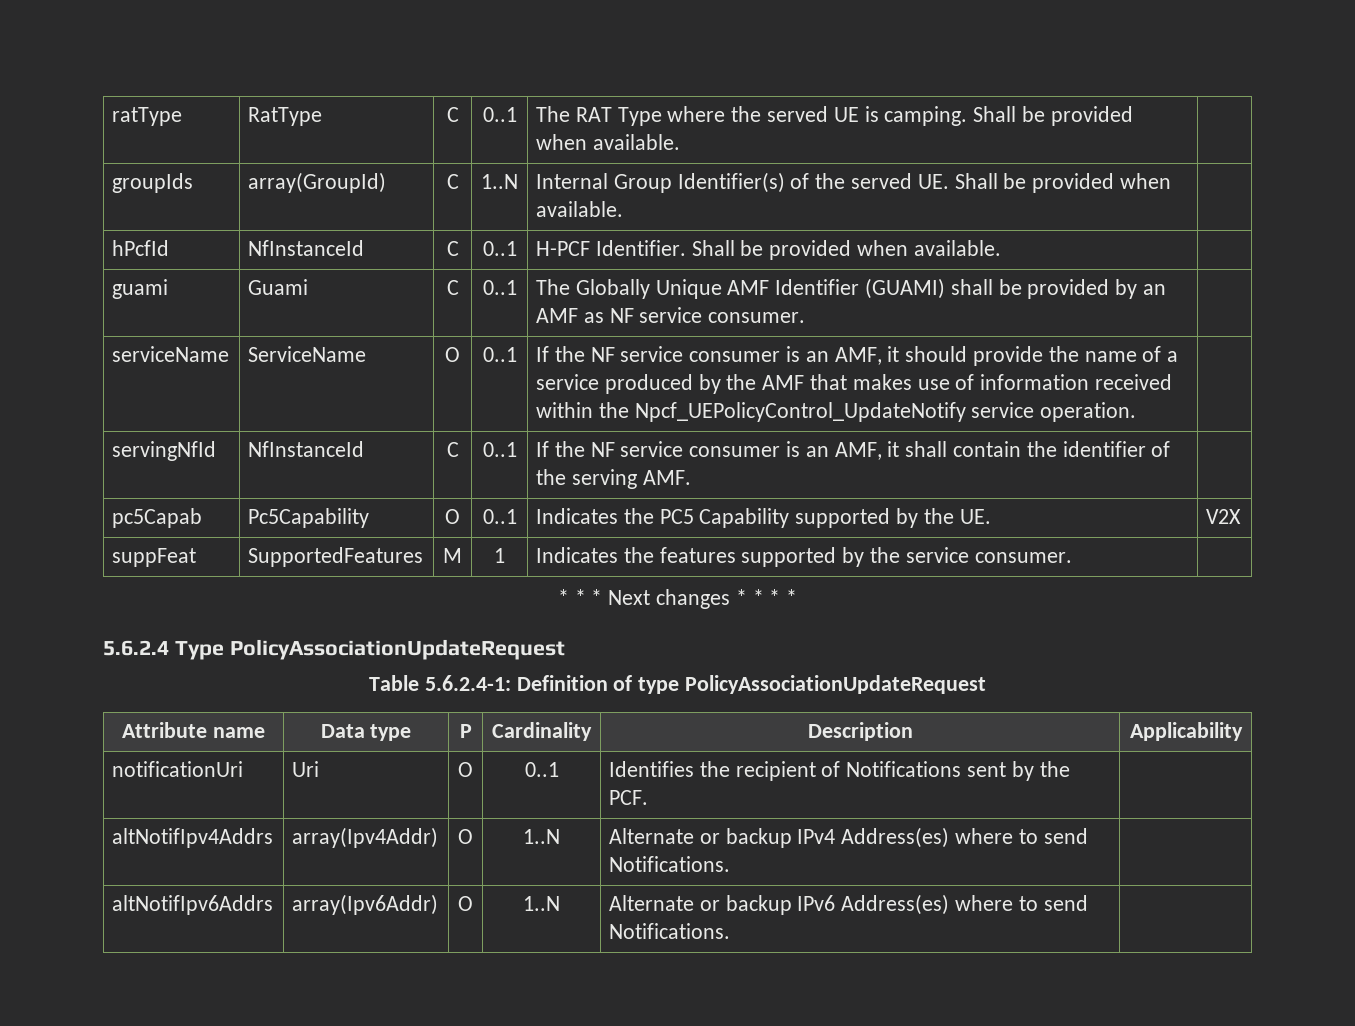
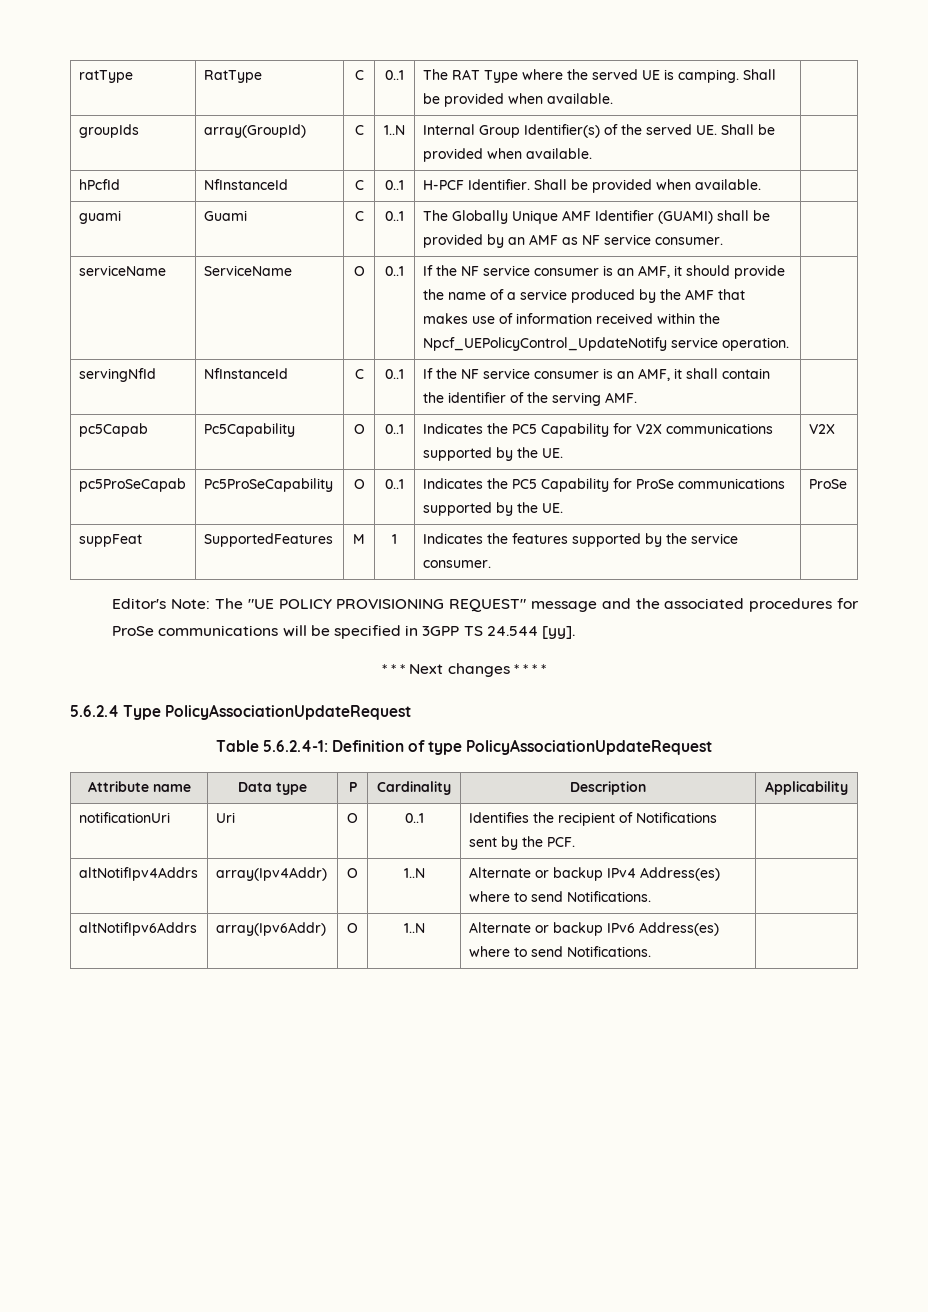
(790, 518) none -> [612,423,773,434] for V2X communications
(1242, 516) none -> [78,478,186,492] [203,478,333,492] [353,479,365,489] [385,479,404,489] [422,478,785,492] [422,502,563,516] [808,479,847,489] // pc5ProSeCapab | Pc5ProSeCapability | O | 0..1 | Indicates the PC5 Capability for ProSe communications supported by the UE. | ProSe
(1072, 557) none -> [112,598,859,612] [112,625,575,639] // Editor's Note: The "UE POLICY PROVISIONING REQUEST" message and the associated procedures for ProSe communications will be specified in 3GPP TS 24.544 [yy].

